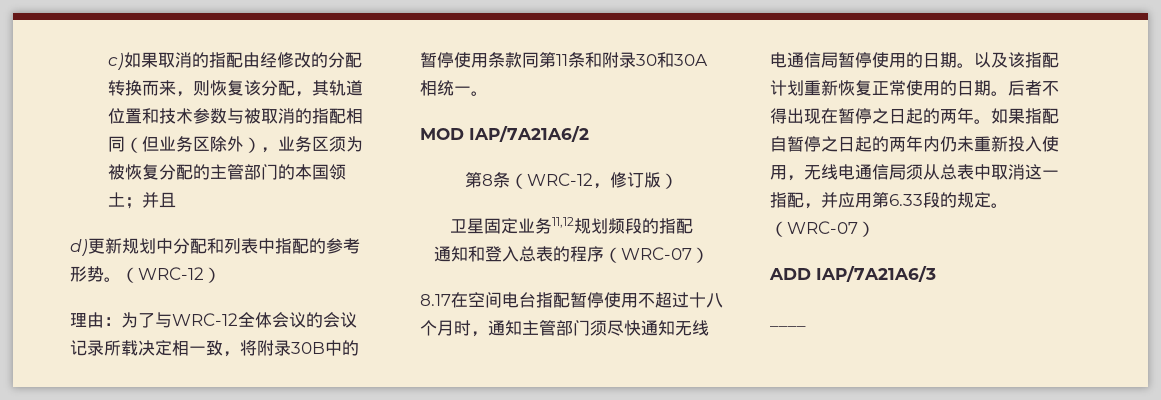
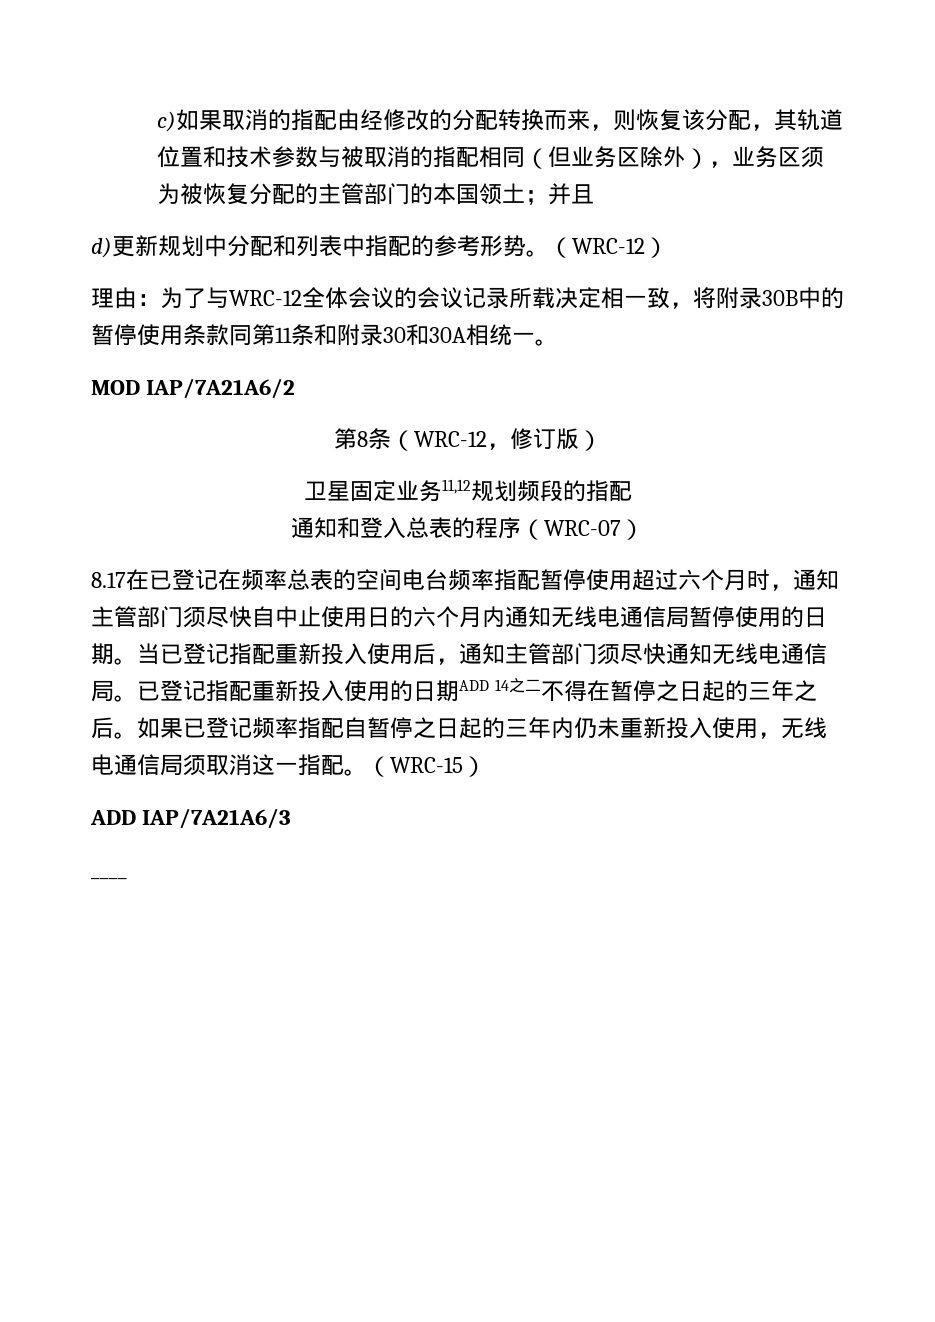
(468, 300) none -> [149,569,356,591] 已登记在频率总表的
(536, 300) none -> [448,569,494,591] 频率
[638,292,723,308] 不超过十八 -> [632,569,701,591] 超过六
[641,320,709,336] [770,52,1059,68] [770,80,1059,96] [770,107,1025,124] 通知无线电通信局暂停使用的日期。以及该指配计划重新恢复正常使用的日期。后者不得出现在暂停之日起的两年。如果 -> [252,606,827,628] [91,643,827,665] [91,678,818,702] [91,717,298,739] 自中止使用日的六个月内通知无线电通信局暂停使用的日期。当已登记指配重新投入使用后，通知主管部门须尽快通知无线电通信局。已登记指配重新投入使用的日期ADD 14之二不得在暂停之日起的三年之后。如果已登记频率
[889,137,906,152] 两 -> [505,719,528,737] 三
[923,164,991,180] 从总表中 -> (206, 765) none
[804,192,1008,209] [770,221,858,237] ，并应用第6.33段的规定。（WRC-07 -> [344,756,463,777] 。（WRC-15

